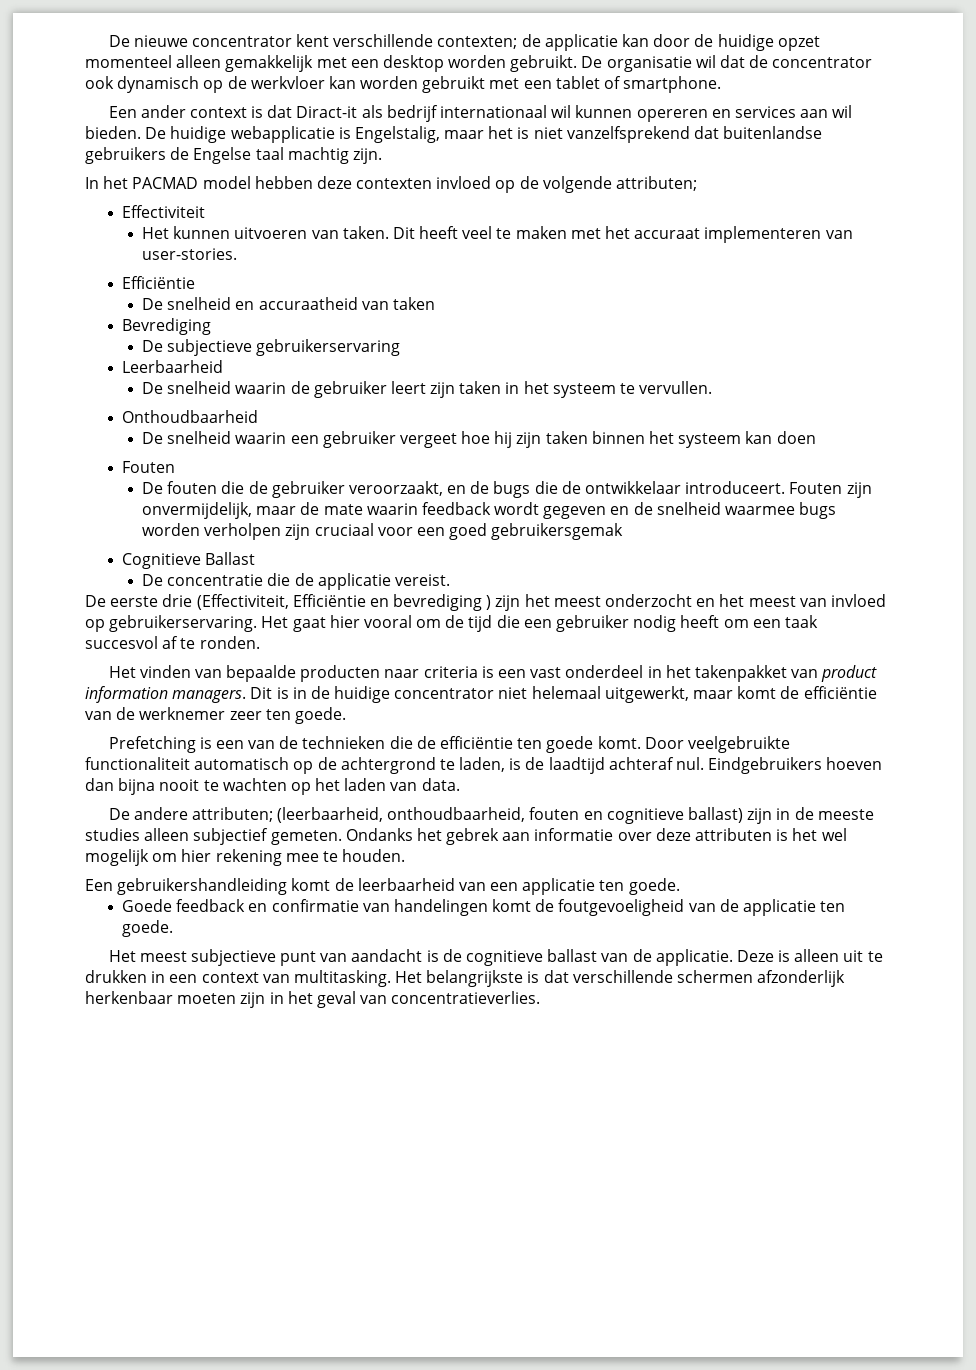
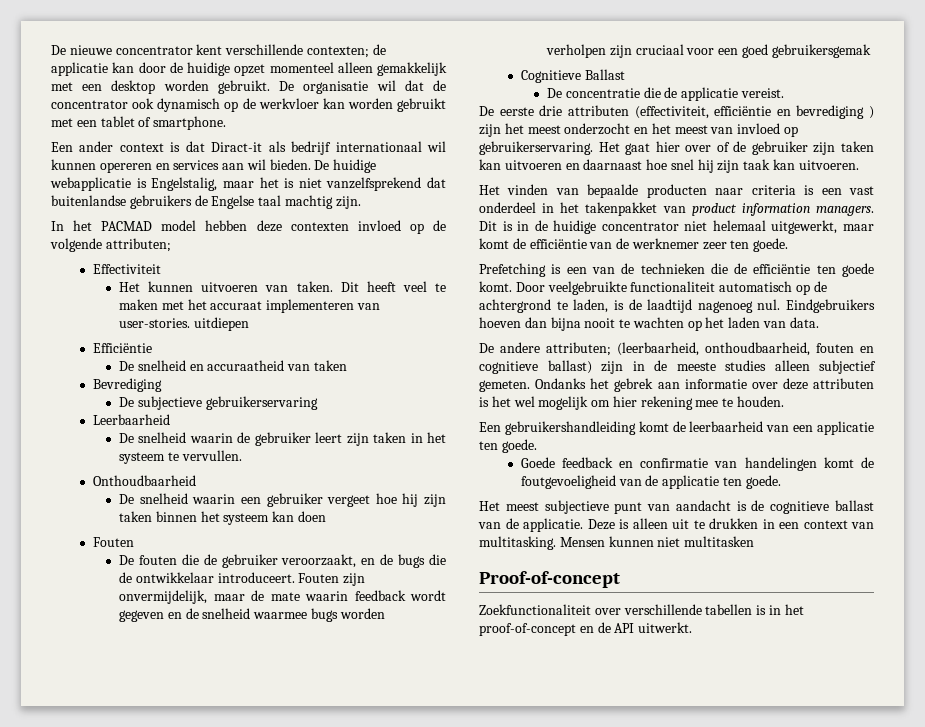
(237, 254) none -> [193,317,249,331] uitdiepen
[196,594,366,610] (Effectiviteit, Efficiëntie -> [567,105,772,119] attributen (effectiviteit, efficiëntie
[363,615,818,632] [85,636,260,649] vooral om de tijd die een gebruiker nodig heeft om een taak succesvol af te ronden. -> [685,141,874,155] [479,159,859,173] over of de gebruiker zijn taken kan uitvoeren en daarnaast hoe snel hij zijn taak kan uitvoeren.
[608,757,674,770] achteraf -> [697,301,753,313] nagenoeg
[395,970,846,987] [85,991,541,1008] Het belangrijkste is dat verschillende schermen afzonderlijk herkenbaar moeten zijn in het geval van concentratieverlies. -> [559,536,755,547] [479,571,620,588] [479,604,804,615] [479,622,693,636] Mensen kunnen niet multitasken // Proof-of-concept // Zoekfunctionaliteit over verschillende tabellen is in het proof-of-concept en de API uitwerkt.

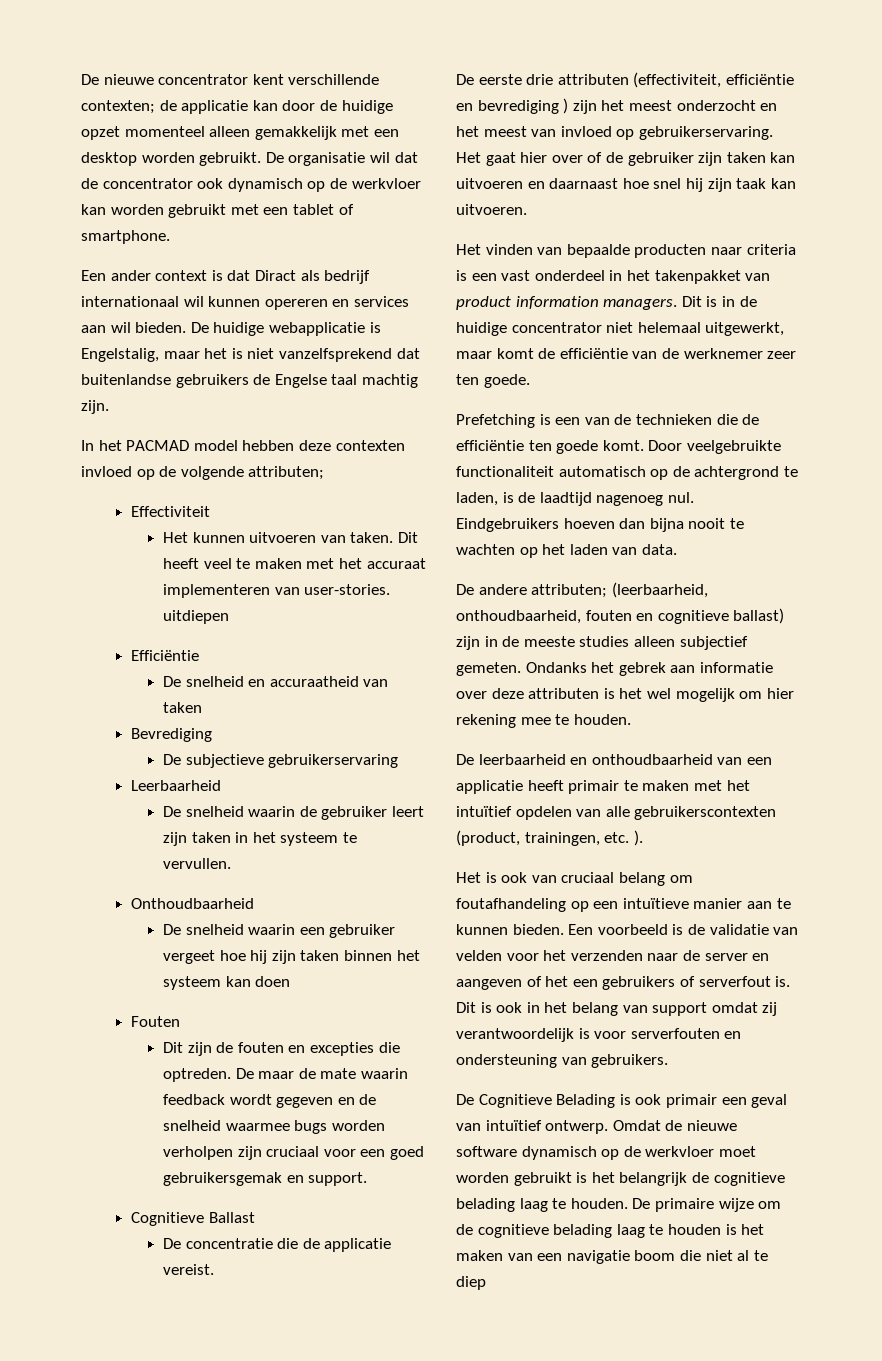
[211,142,263,152] Diract-it -> [254,270,296,281] Diract
[119,554,446,568] [119,572,366,586] [119,590,208,604] De fouten die de gebruiker veroorzaakt, en de bugs die de ontwikkelaar introduceert. Fouten zijn onvermijdelijk, -> [163,1042,400,1056] [163,1068,254,1082] Dit zijn de fouten en excepties die optreden. De
(871, 51) none -> [286,1172,368,1186] en support.
[479,421,874,435] [479,439,537,453] [520,457,874,471] [520,475,781,489] [479,500,874,514] [478,518,874,532] [479,536,755,550] [479,571,620,588] [479,604,804,615] [479,622,693,636] Een gebruikershandleiding komt de leerbaarheid van een applicatie ten goede. // Goede feedback en confirmatie van handelingen komt de foutgevoeligheid van de applicatie ten goede. // Het meest subjectieve punt van aandacht is de cognitieve ballast van de applicatie. Deze is alleen uit te drukken in een context van multitasking. Mensen kunnen niet multitasken // Proof-of-concept // Zoekfunctionaliteit over verschillende tabellen is in het proof-of-concept en de API uitwerkt. -> [456,754,772,765] [456,780,750,794] [456,806,777,820] [456,830,643,846] [456,872,693,886] [456,898,791,912] [456,924,799,935] [456,950,770,961] [456,976,791,990] [456,1002,778,1016] [456,1028,742,1042] [456,1054,669,1068] [456,1094,788,1108] [456,1120,737,1134] [456,1146,756,1160] [456,1172,785,1186] [456,1198,782,1212] [456,1224,765,1238] [456,1250,768,1264] [456,1276,486,1290] De leerbaarheid en onthoudbaarheid van een applicatie heeft primair te maken met het intuïtief opdelen van alle gebruikerscontexten (product, trainingen, etc. ). // Het is ook van cruciaal belang om foutafhandeling op een intuïtieve manier aan te kunnen bieden. Een voorbeeld is de validatie van velden voor het verzenden naar de server en aangeven of het een gebruikers of serverfout is. Dit is ook in het belang van support omdat zij verantwoordelijk is voor serverfouten en ondersteuning van gebruikers. // De Cognitieve Belading is ook primair een geval van intuïtief ontwerp. Omdat de nieuwe software dynamisch op de werkvloer moet worden gebruikt is het belangrijk de cognitieve belading laag te houden. De primaire wijze om de cognitieve belading laag te houden is het maken van een navigatie boom die niet al te diep

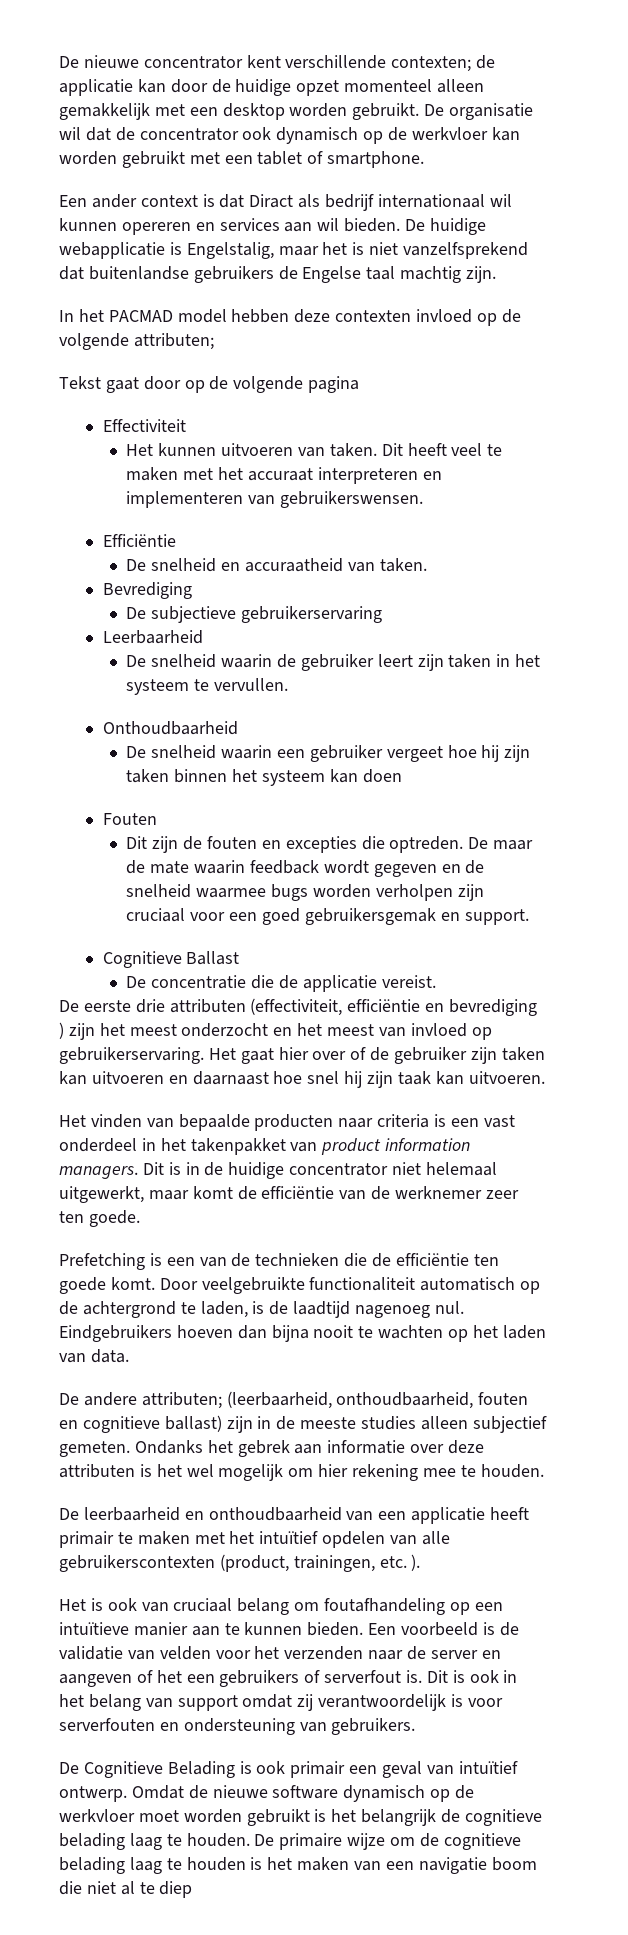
(325, 473) none -> [59,376,360,393] // Tekst gaat door op de volgende pagina
[163,584,391,598] [163,610,230,624] implementeren van user-stories. uitdiepen -> [317,467,442,484] [126,491,424,508] interpreteren en implementeren van gebruikerswensen.
[163,702,203,713] taken -> [379,558,427,572] taken.

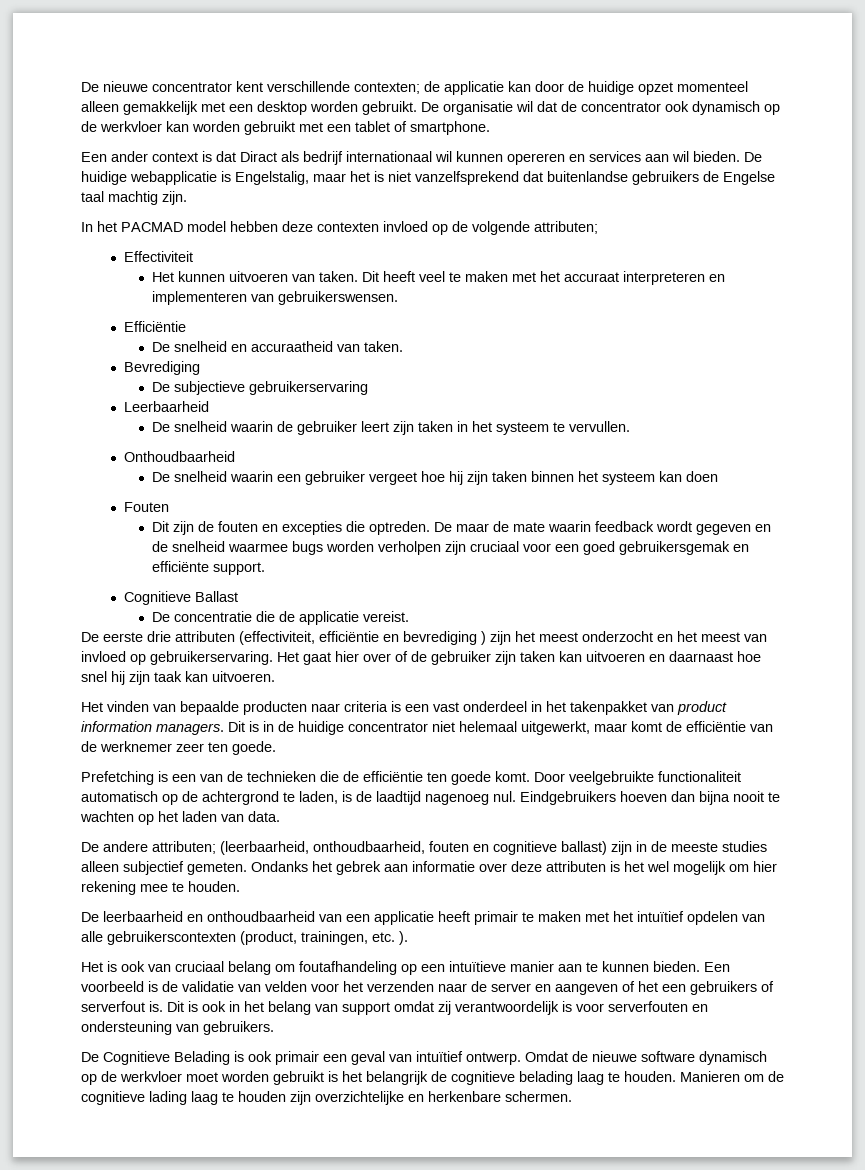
[59,376,360,393] // Tekst gaat door op de volgende pagina -> (598, 227) none
(460, 916) none -> [151,561,209,572] efficiënte
[254,1833,386,1850] De primaire wijze -> [680,1071,740,1082] Manieren
[59,1857,125,1874] belading -> [149,1091,187,1105] lading
[250,1857,537,1874] [59,1881,193,1898] is het maken van een navigatie boom die niet al te diep -> [290,1091,572,1105] zijn overzichtelijke en herkenbare schermen.

